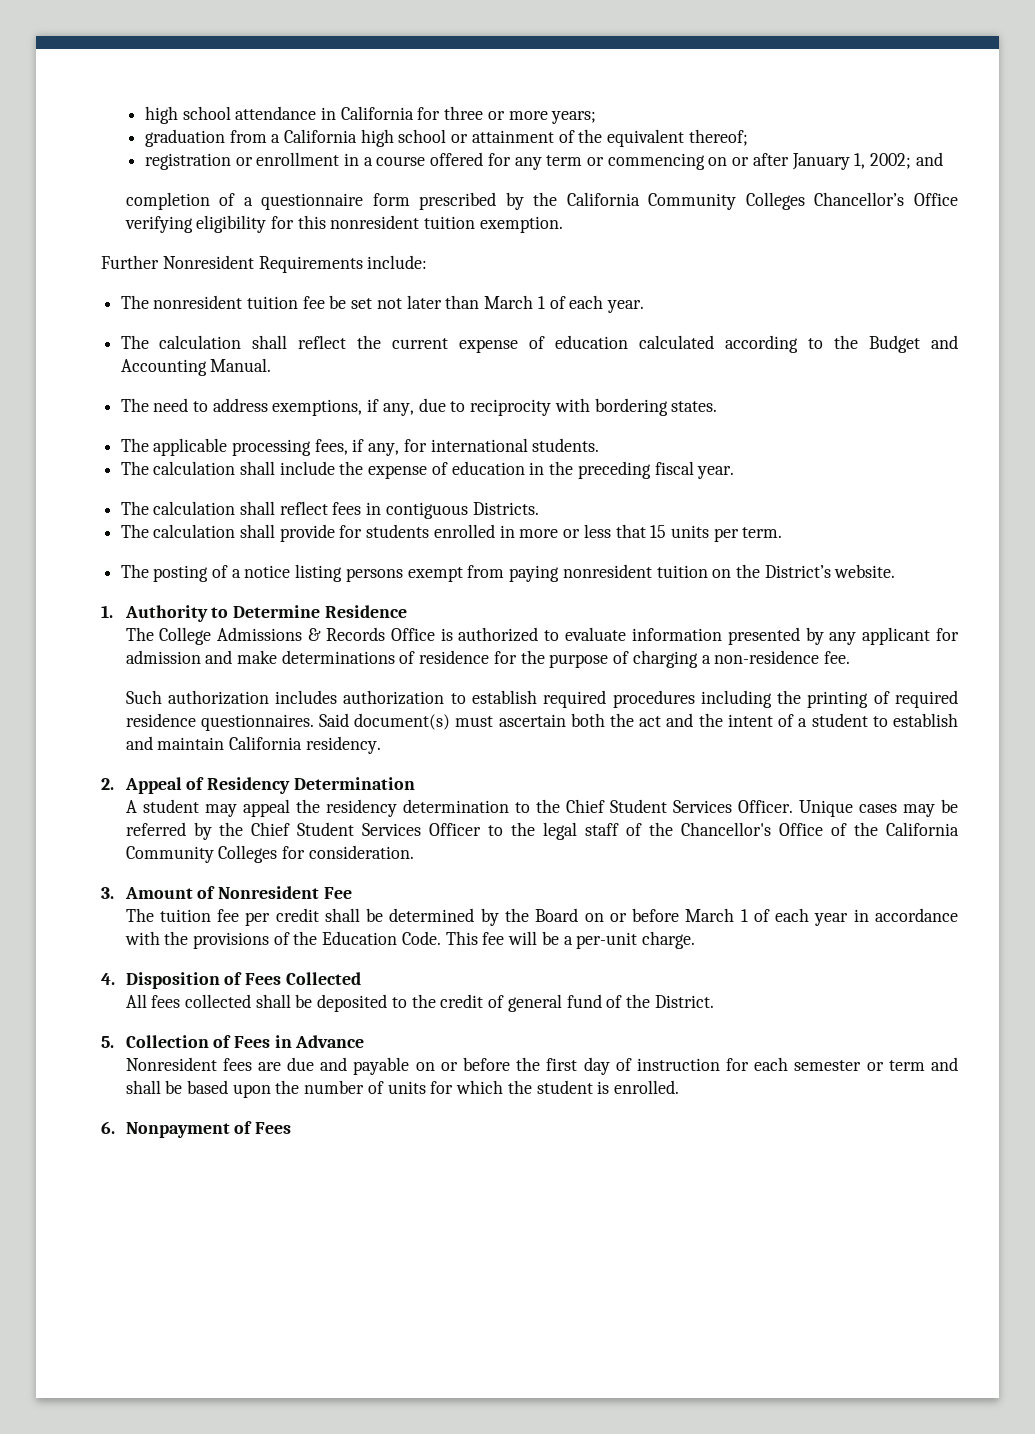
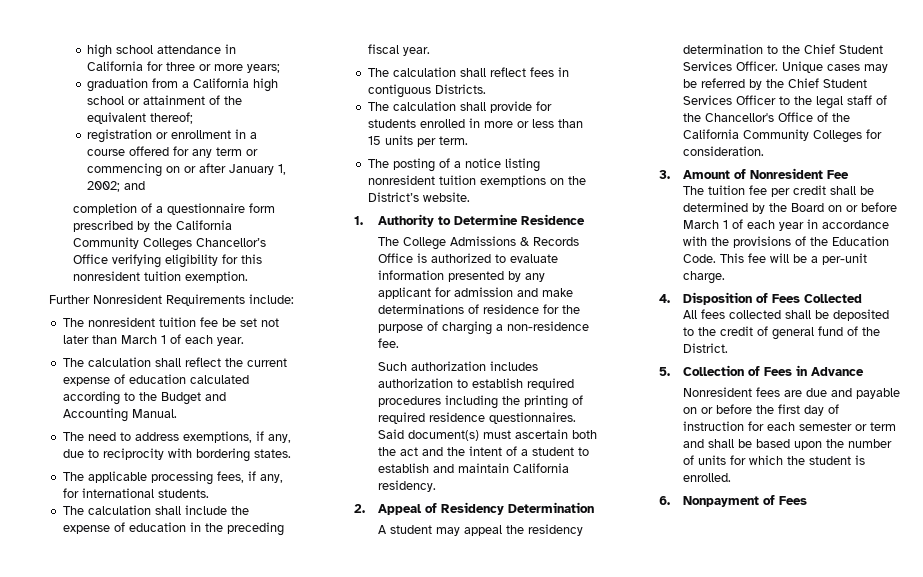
[615,524,646,538] that -> [557,119,583,128] than
[345,564,708,582] persons exempt from paying nonresident tuition -> [367,175,546,187] nonresident tuition exemptions

